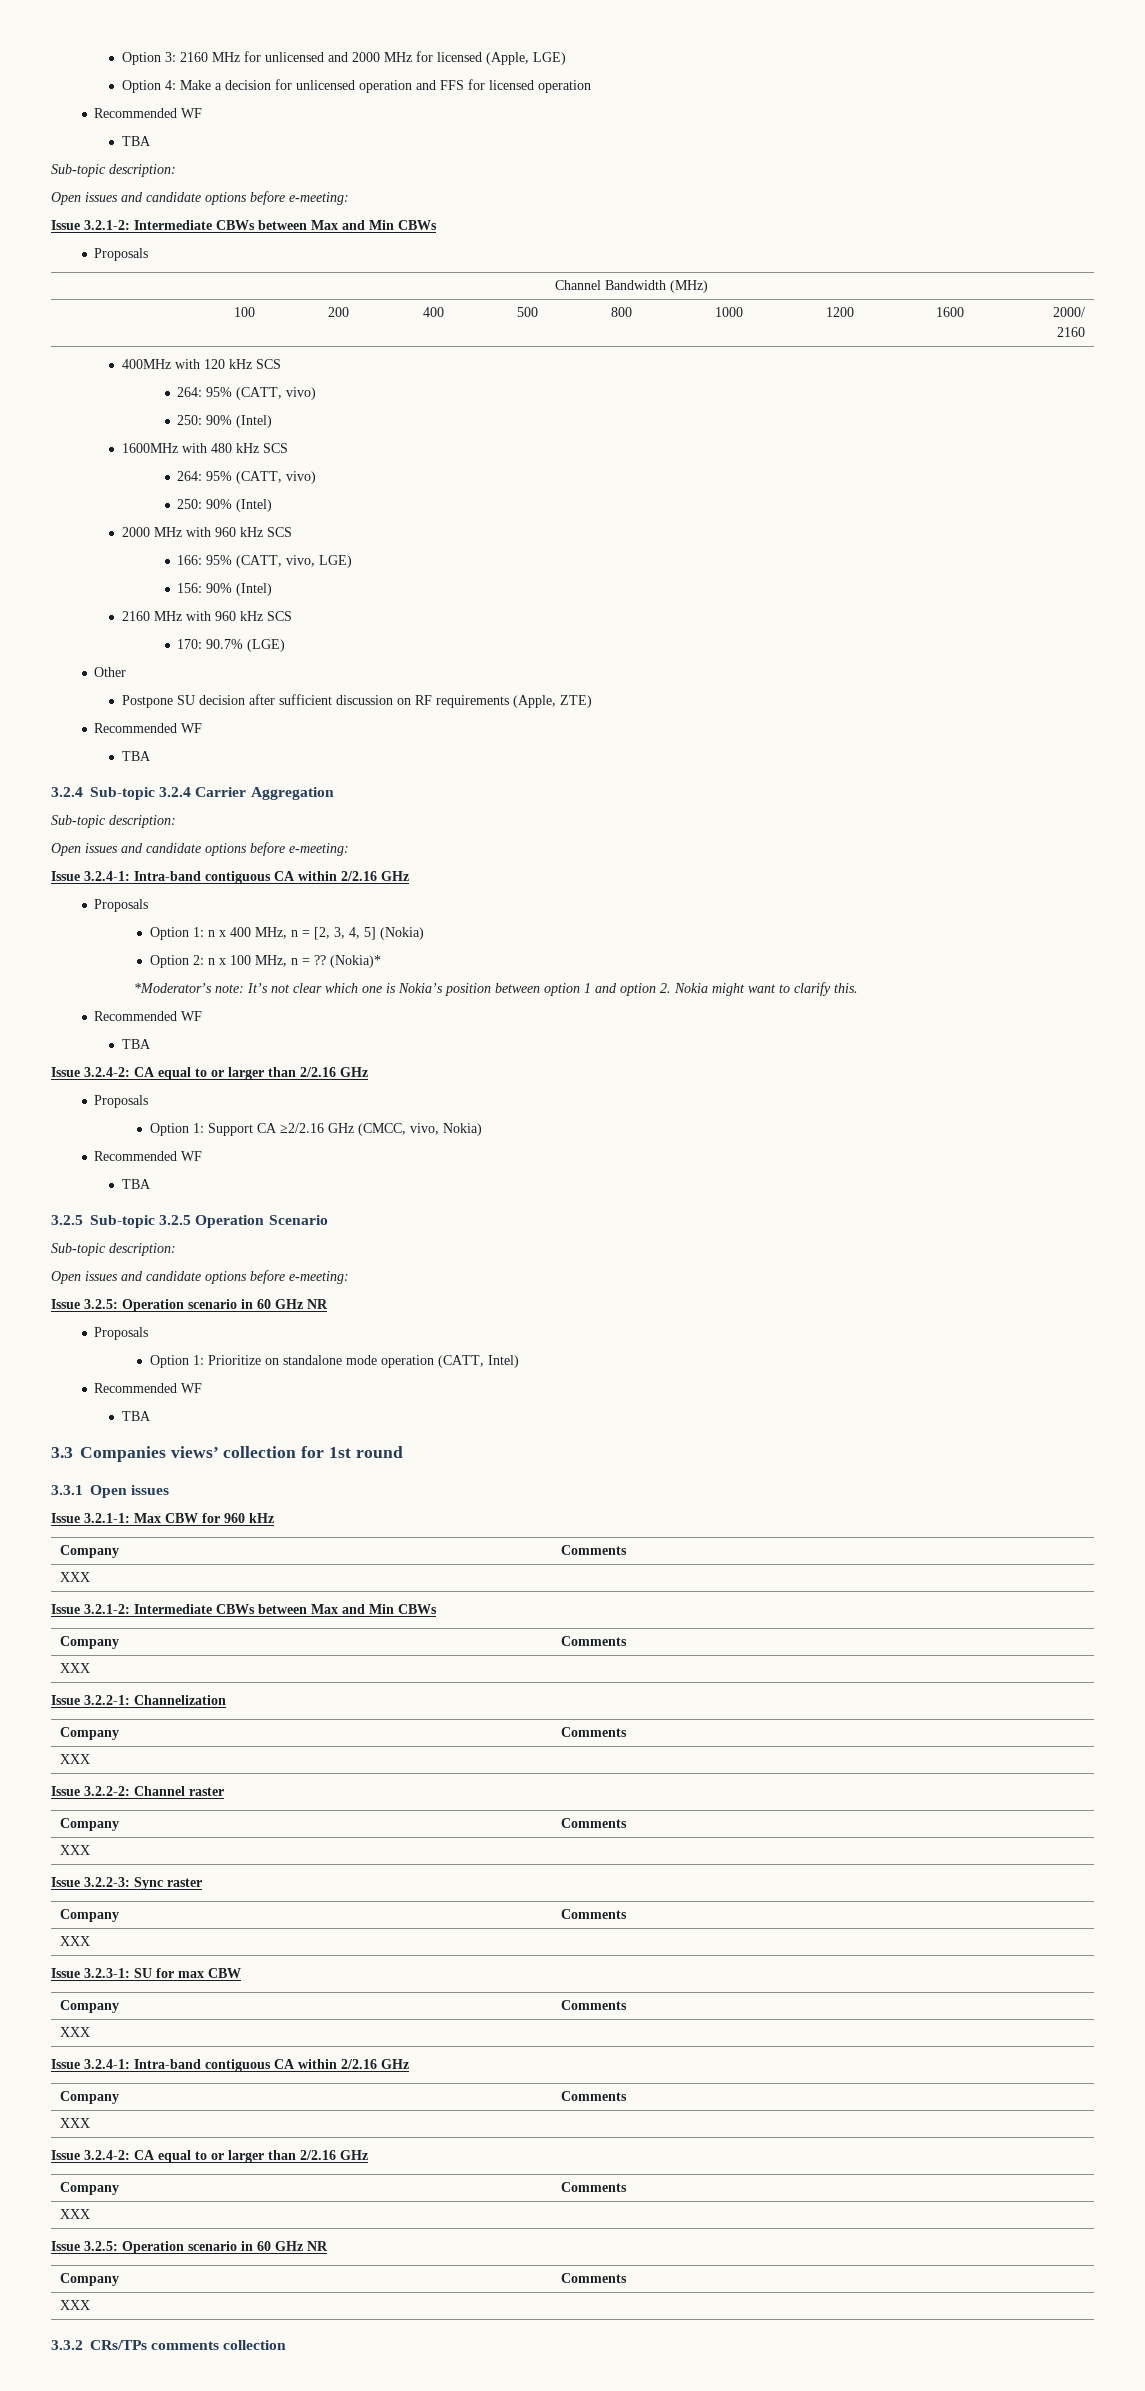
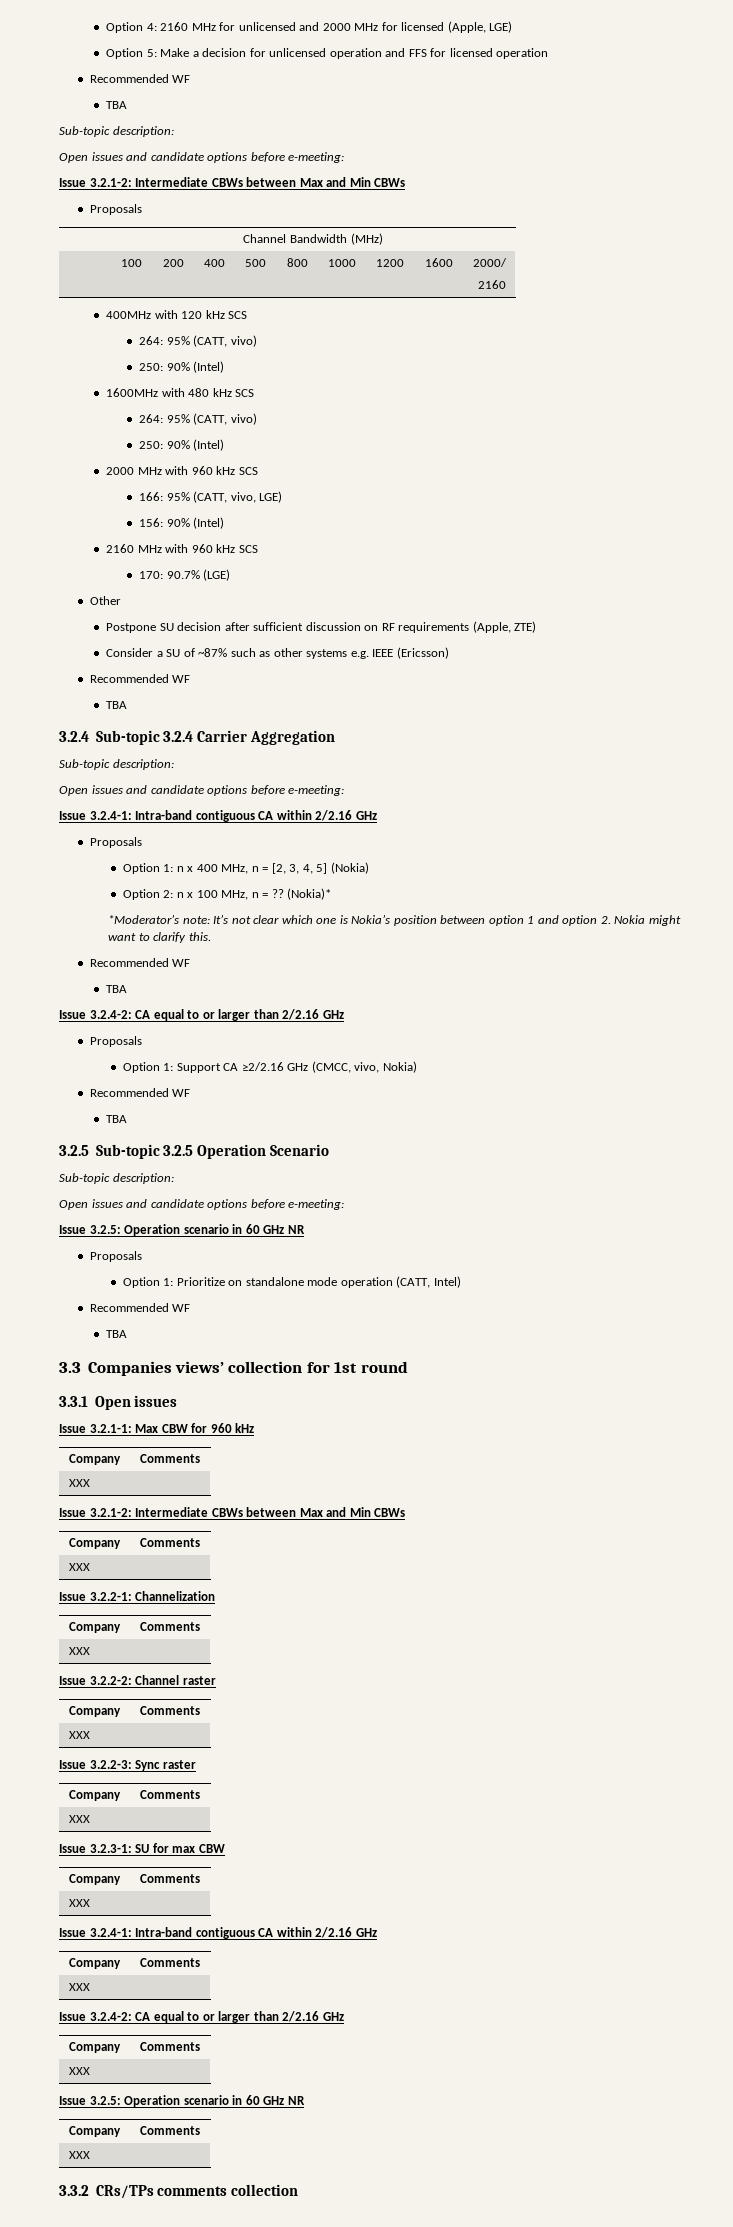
[121,52,176,65] Option 3: -> [106,22,157,33] Option 4:
[164,80,176,90] 4: -> [146,49,157,57] 5:
(592, 701) none -> [106,647,449,659] // Consider a SU of ~87% such as other systems e.g. IEEE (Ericsson)

